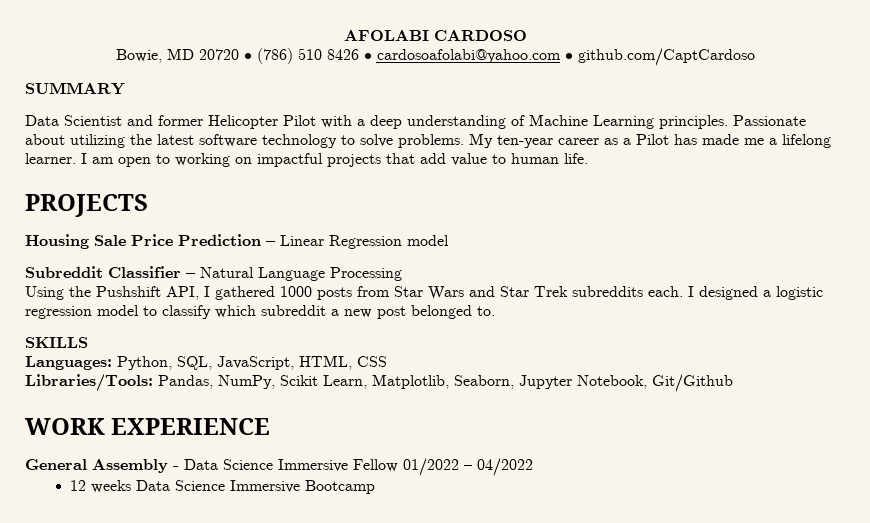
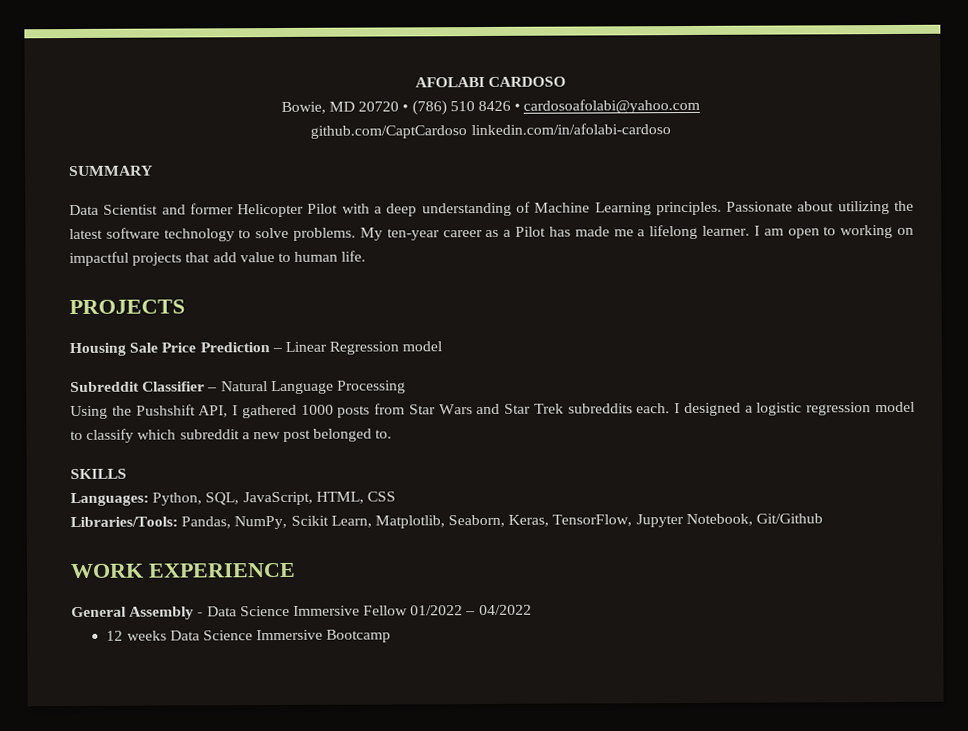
[564,53,573,60] • -> (701, 106) //
(755, 57) none -> [470,123,671,136] linkedin.com/in/afolabi-cardoso
(514, 382) none -> [508,514,633,527] Keras, TensorFlow,

